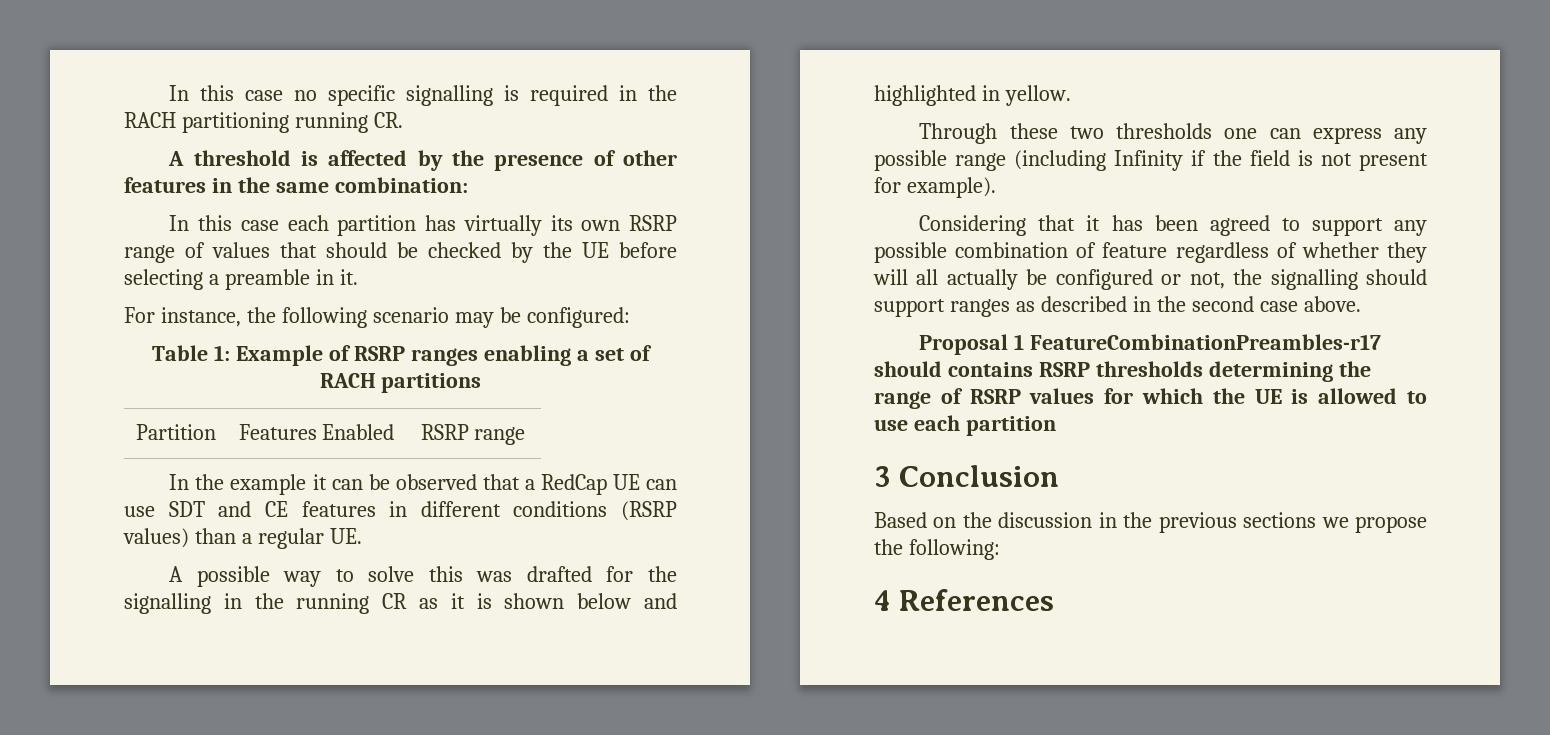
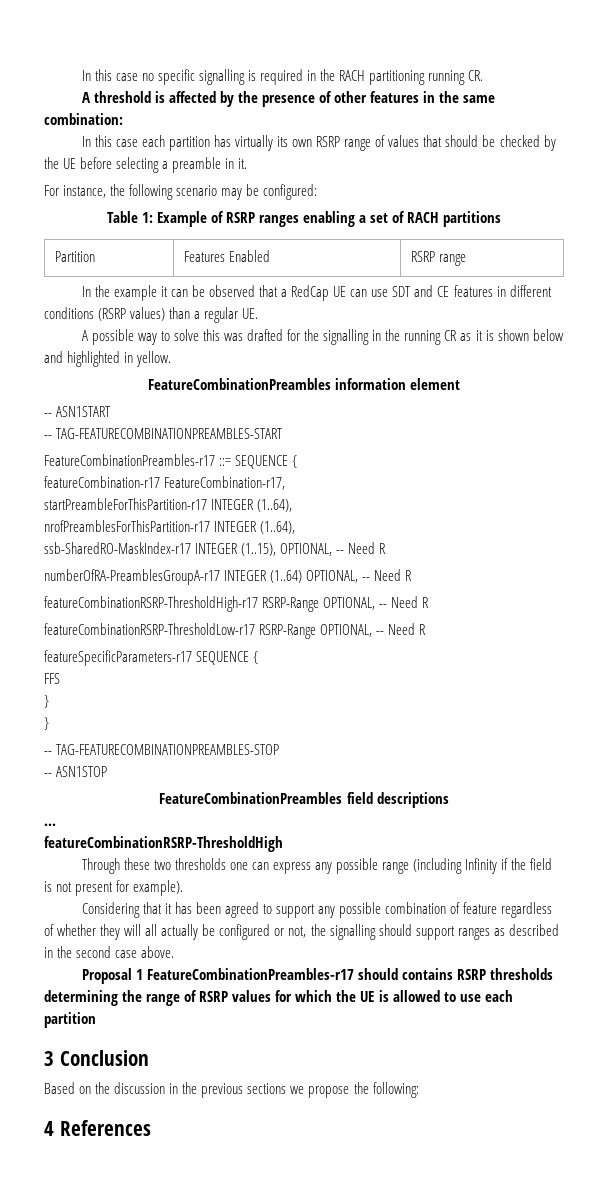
(1071, 95) none -> [147,378,461,390] [44,406,112,417] [44,428,284,439] [44,454,298,469] [44,476,286,490] [44,498,293,512] [44,520,296,534] [44,542,387,556] [44,569,413,585] [44,596,430,612] [44,623,427,639] [44,650,259,666] [44,673,60,684] [44,695,49,708] [44,717,49,730] [44,744,280,755] [44,766,108,777] [159,792,449,808] [44,823,56,826] [44,836,283,852] // FeatureCombinationPreambles information element // -- ASN1START // -- TAG-FEATURECOMBINATIONPREAMBLES-START // FeatureCombinationPreambles-r17 ::= SEQUENCE { // featureCombination-r17 FeatureCombination-r17, // startPreambleForThisPartition-r17 INTEGER (1..64), // nrofPreamblesForThisPartition-r17 INTEGER (1..64), // ssb-SharedRO-MaskIndex-r17 INTEGER (1..15), OPTIONAL, -- Need R // numberOfRA-PreamblesGroupA-r17 INTEGER (1..64) OPTIONAL, -- Need R // featureCombinationRSRP-ThresholdHigh-r17 RSRP-Range OPTIONAL, -- Need R // featureCombinationRSRP-ThresholdLow-r17 RSRP-Range OPTIONAL, -- Need R // featureSpecificParameters-r17 SEQUENCE { // FFS // } // } // -- TAG-FEATURECOMBINATIONPREAMBLES-STOP // -- ASN1STOP // FeatureCombinationPreambles field descriptions // ... // featureCombinationRSRP-ThresholdHigh

